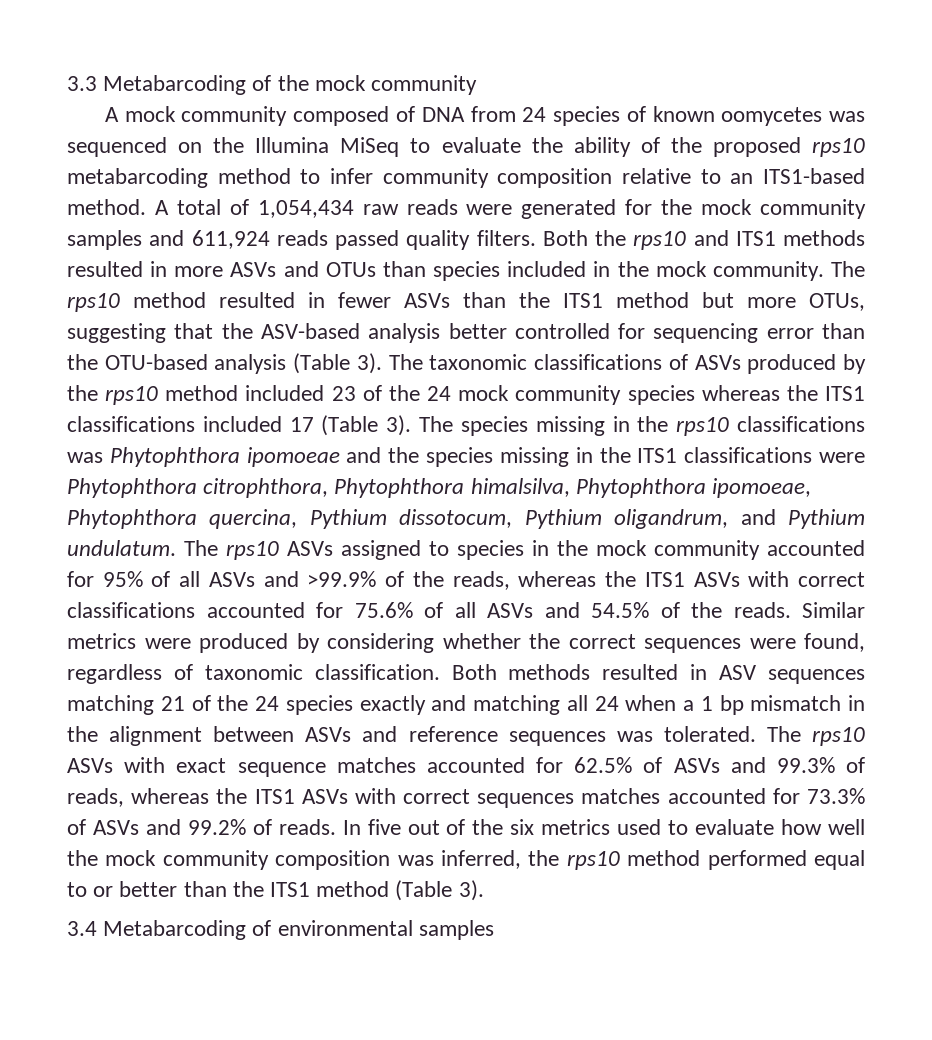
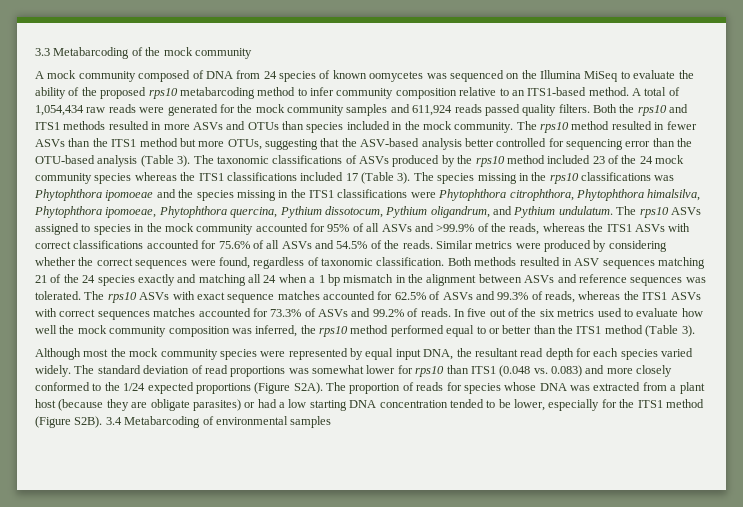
(484, 890) none -> [35,348,694,360] [35,365,673,377] [35,382,705,394] [35,399,704,411] [35,416,103,428] Although most the mock community species were represented by equal input DNA, the resultant read depth for each species varied widely. The standard deviation of read proportions was somewhat lower for rps10 than ITS1 (0.048 vs. 0.083) and more closely conformed to the 1/24 expected proportions (Figure S2A). The proportion of reads for species whose DNA was extracted from a plant host (because they are obligate parasites) or had a low starting DNA concentration tended to be lower, especially for the ITS1 method (Figure S2B).

